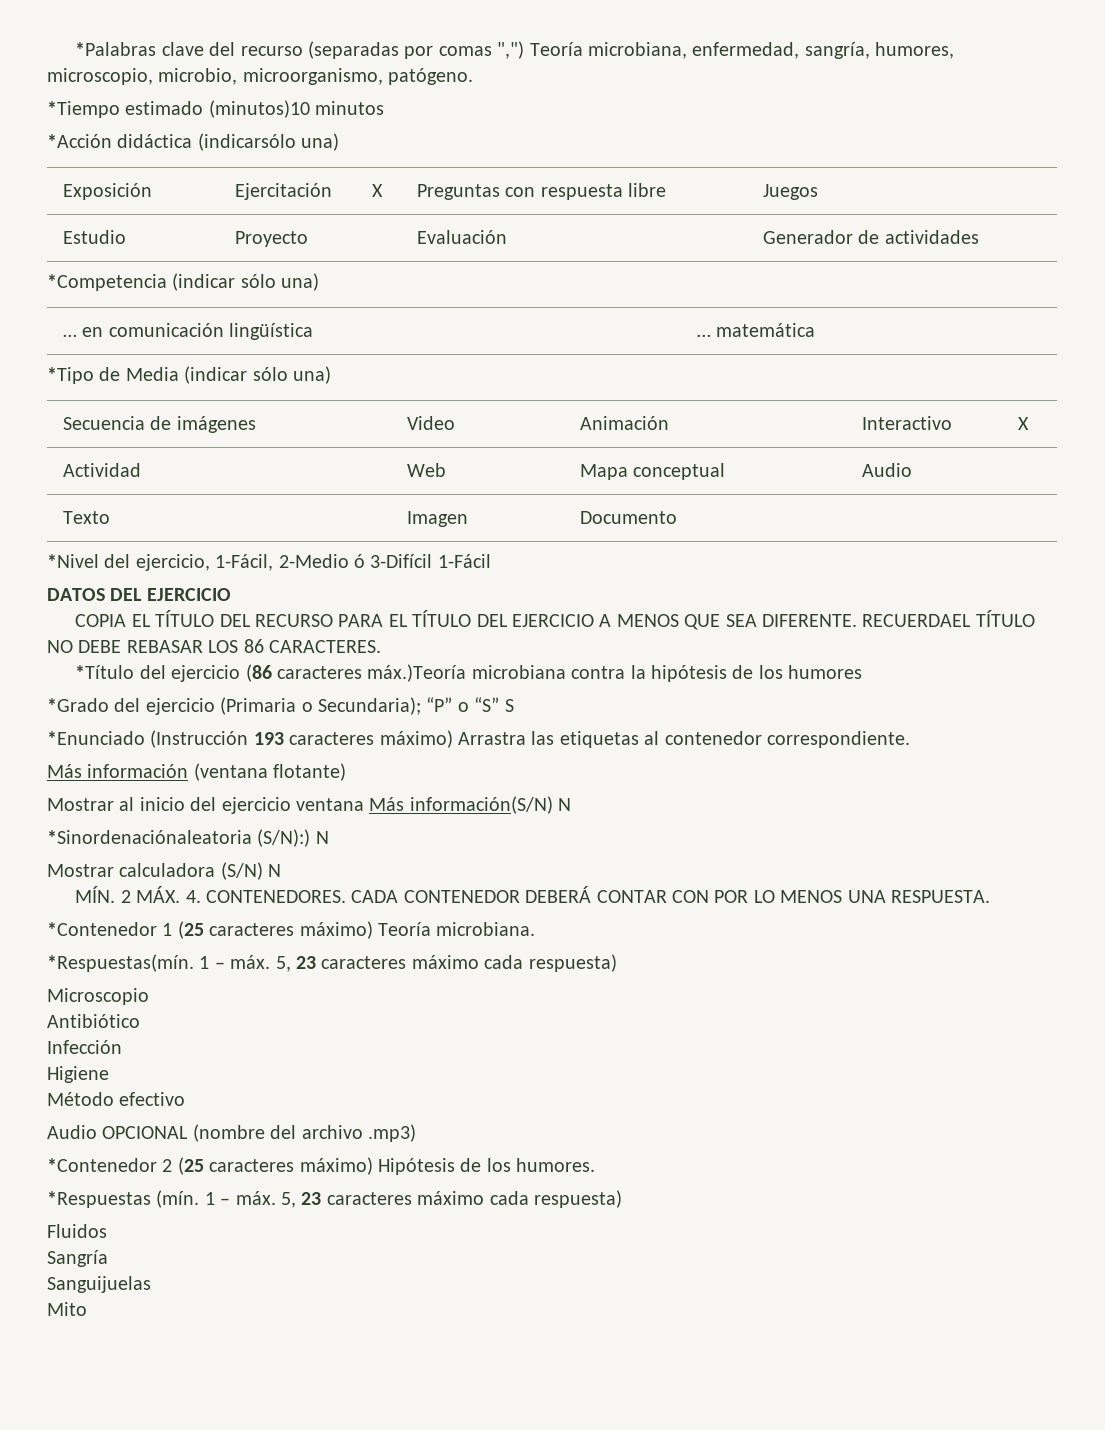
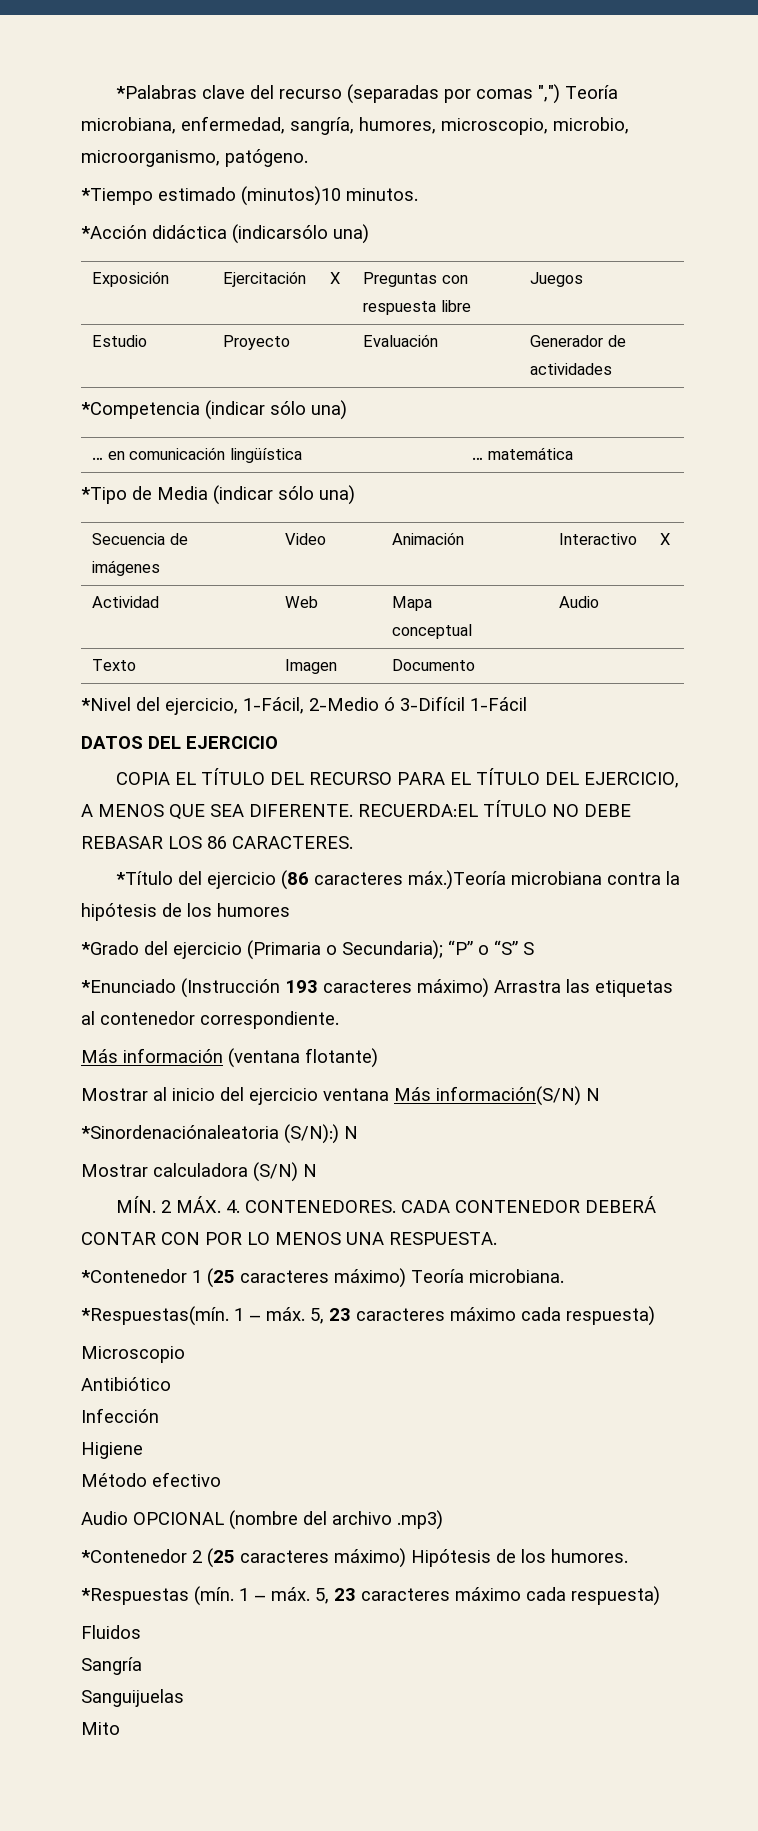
[315,101,385,115] minutos -> [346,188,418,201] minutos.
[512,614,595,627] EJERCICIO -> [583,772,679,788] EJERCICIO,
[862,614,972,627] RECUERDAEL -> [358,804,478,817] RECUERDA:EL

